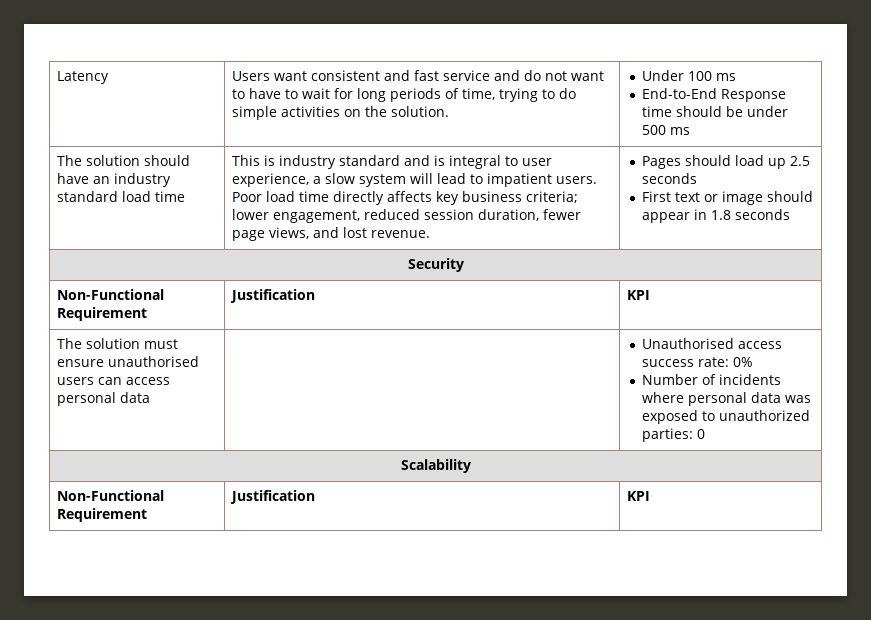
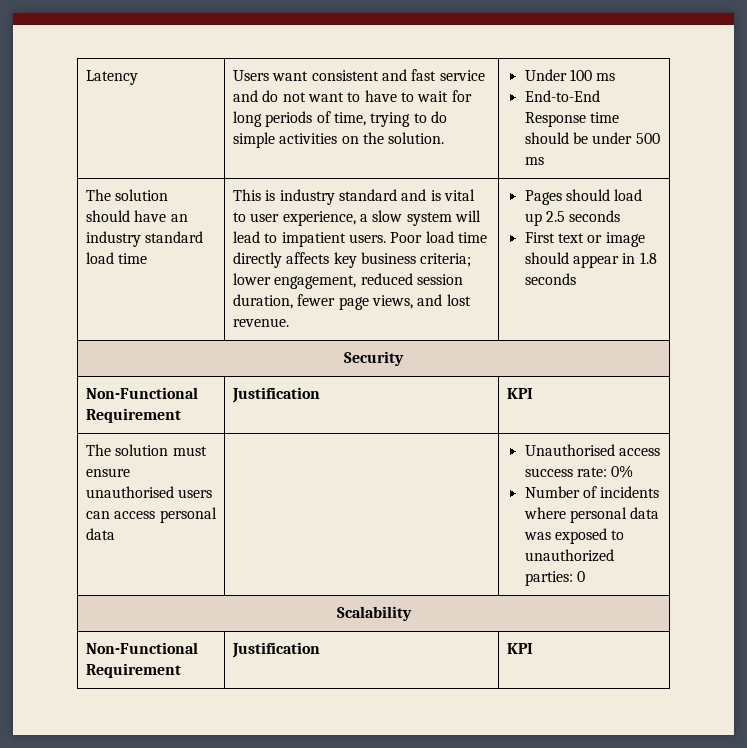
[448,155,501,169] integral -> [443,189,475,201] vital

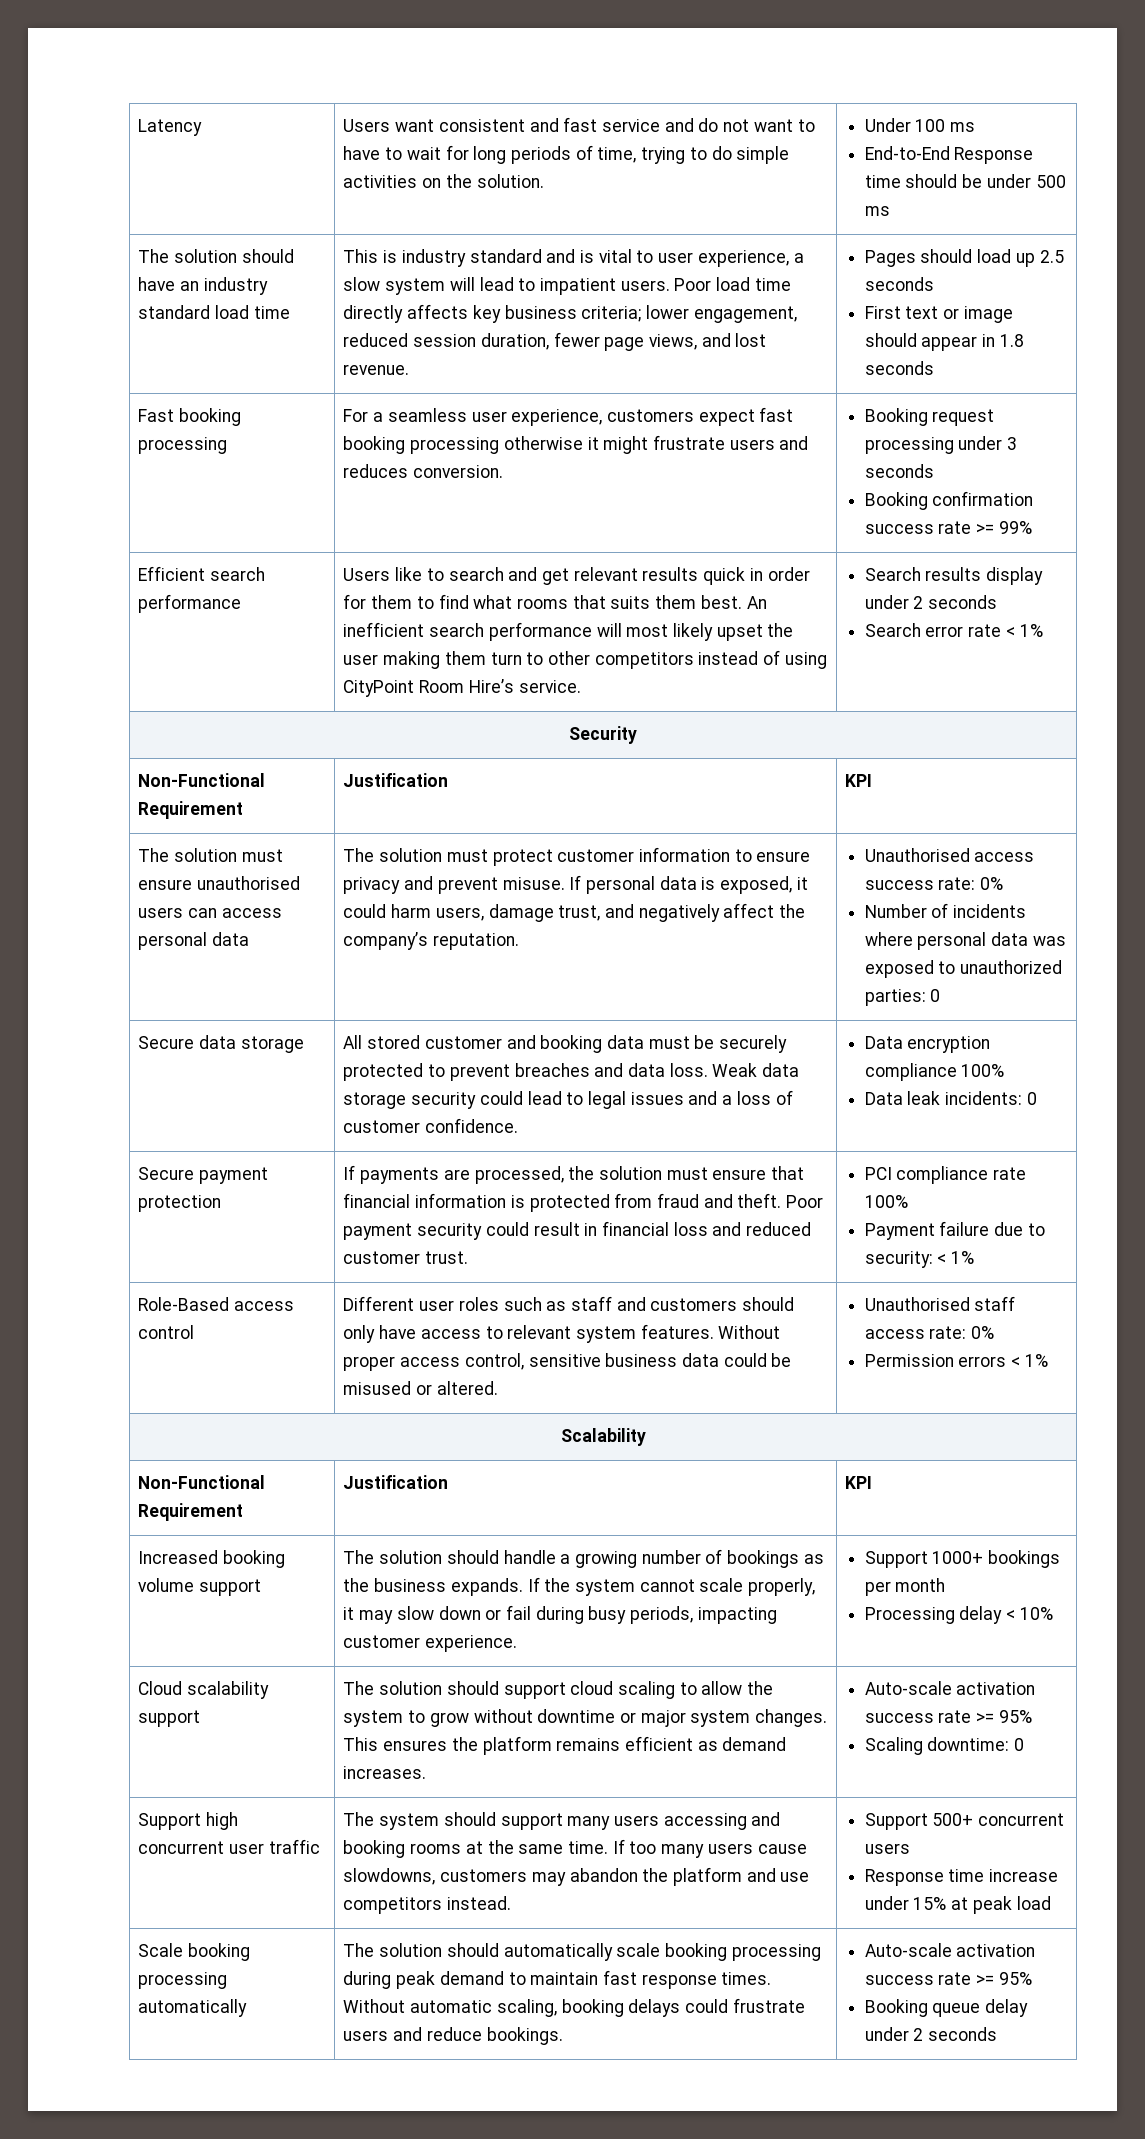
(576, 279) none -> [138,408,242,426] [138,437,228,454] [343,407,794,426] [343,435,809,454] [343,464,504,478] [864,408,995,426] [864,436,1018,454] [864,464,934,478] [864,491,1034,510] [864,521,1032,534] [138,566,266,581] [138,594,242,613] [343,567,810,585] [343,594,767,609] [343,622,794,641] [343,650,827,669] [343,679,581,697] [864,567,1044,585] [864,595,998,609] [864,623,1043,637] // Fast booking processing | For a seamless user experience, customers expect fast booking processing otherwise it might frustrate users and reduces conversion. | Booking request processing under 3 seconds // Booking confirmation success rate >= 99% // Efficient search performance | Users like to search and get relevant results quick in order for them to find what rooms that suits them best. An inefficient search performance will most likely upset the user making them turn to other competitors instead of using CityPoint Room Hire’s service. | Search results display under 2 seconds // Search error rate < 1%
(115, 534) none -> [343,847,811,866] [343,875,808,894] [343,903,806,922] [343,932,520,950] The solution must protect customer information to ensure privacy and prevent misuse. If personal data is exposed, it could harm users, damage trust, and negatively affect the company’s reputation.
(585, 576) none -> [138,1035,304,1053] [343,1035,788,1053] [343,1063,800,1081] [343,1090,793,1109] [343,1118,519,1133] [864,1036,991,1053] [864,1063,1005,1081] [864,1091,1037,1105] [138,1167,269,1184] [138,1195,222,1212] [343,1165,805,1184] [343,1193,824,1212] [343,1221,812,1240] [343,1251,469,1264] [864,1166,1027,1184] [864,1195,908,1208] [864,1221,1045,1240] [864,1251,975,1268] [138,1297,295,1311] [138,1325,195,1339] [343,1296,795,1311] [343,1324,781,1343] [343,1353,792,1371] [343,1381,498,1395] [864,1296,1016,1311] [864,1326,995,1339] [864,1354,1048,1367] // Secure data storage | All stored customer and booking data must be securely protected to prevent breaches and data loss. Weak data storage security could lead to legal issues and a loss of customer confidence. | Data encryption compliance 100% // Data leak incidents: 0 // Secure payment protection | If payments are processed, the solution must ensure that financial information is protected from fraud and theft. Poor payment security could result in financial loss and reduced customer trust. | PCI compliance rate 100% // Payment failure due to security: < 1% // Role-Based access control | Different user roles such as staff and customers should only have access to relevant system features. Without proper access control, sensitive business data could be misused or altered. | Unauthorised staff access rate: 0% // Permission errors < 1%
(533, 648) none -> [138,1550,286,1568] [138,1578,262,1596] [343,1549,824,1568] [343,1577,816,1596] [343,1605,777,1624] [343,1635,518,1652] [864,1550,1061,1568] [864,1578,946,1596] [864,1606,1053,1624] [138,1681,270,1699] [138,1710,201,1727] [343,1681,774,1699] [343,1709,828,1727] [343,1736,787,1755] [343,1766,427,1779] [864,1681,1036,1695] [864,1710,1032,1723] [864,1737,1025,1755] [138,1812,239,1830] [138,1839,320,1854] [343,1812,781,1830] [343,1839,807,1858] [343,1867,810,1886] [343,1896,512,1914] [864,1813,1065,1830] [864,1843,910,1854] [864,1869,1059,1886] [864,1896,1051,1914] [138,1943,251,1961] [138,1972,228,1989] [138,1999,248,2017] [343,1943,821,1961] [343,1970,772,1989] [343,1998,805,2017] [343,2027,563,2045] [864,1943,1036,1957] [864,1972,1032,1985] [864,1999,1029,2017] [864,2027,998,2041] // Increased booking volume support | The solution should handle a growing number of bookings as the business expands. If the system cannot scale properly, it may slow down or fail during busy periods, impacting customer experience. | Support 1000+ bookings per month // Processing delay < 10% // Cloud scalability support | The solution should support cloud scaling to allow the system to grow without downtime or major system changes. This ensures the platform remains efficient as demand increases. | Auto-scale activation success rate >= 95% // Scaling downtime: 0 // Support high concurrent user traffic | The system should support many users accessing and booking rooms at the same time. If too many users cause slowdowns, customers may abandon the platform and use competitors instead. | Support 500+ concurrent users // Response time increase under 15% at peak load // Scale booking processing automatically | The solution should automatically scale booking processing during peak demand to maintain fast response times. Without automatic scaling, booking delays could frustrate users and reduce bookings. | Auto-scale activation success rate >= 95% // Booking queue delay under 2 seconds

